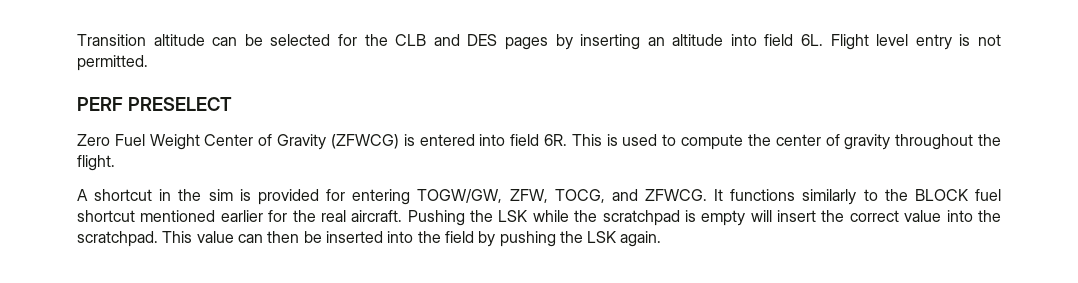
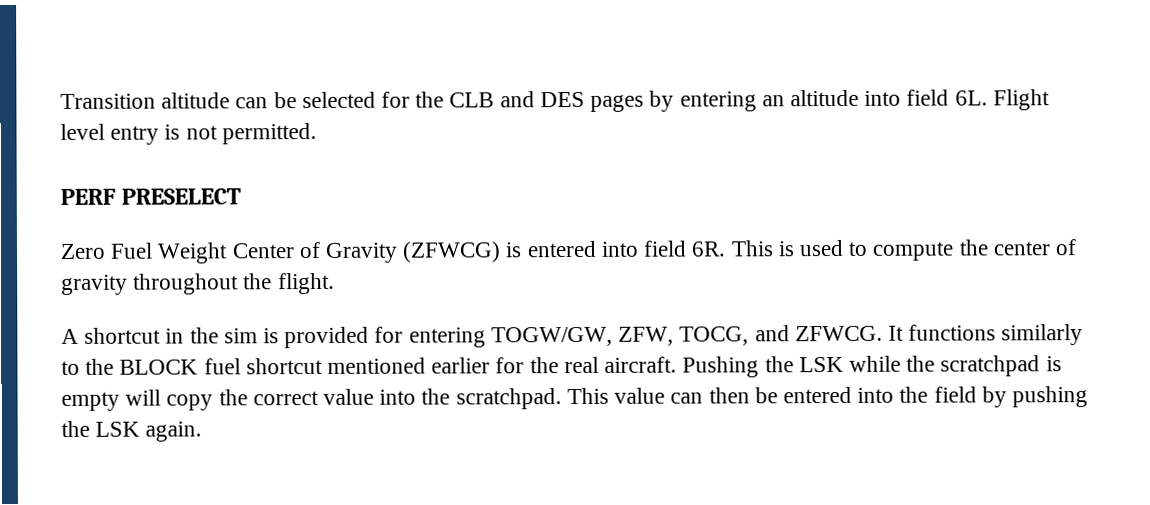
[580,34,641,50] inserting -> [679,91,757,112] entering
[777,210,817,222] insert -> [166,394,214,411] copy
[325,231,383,243] inserted -> [782,386,852,404] entered

